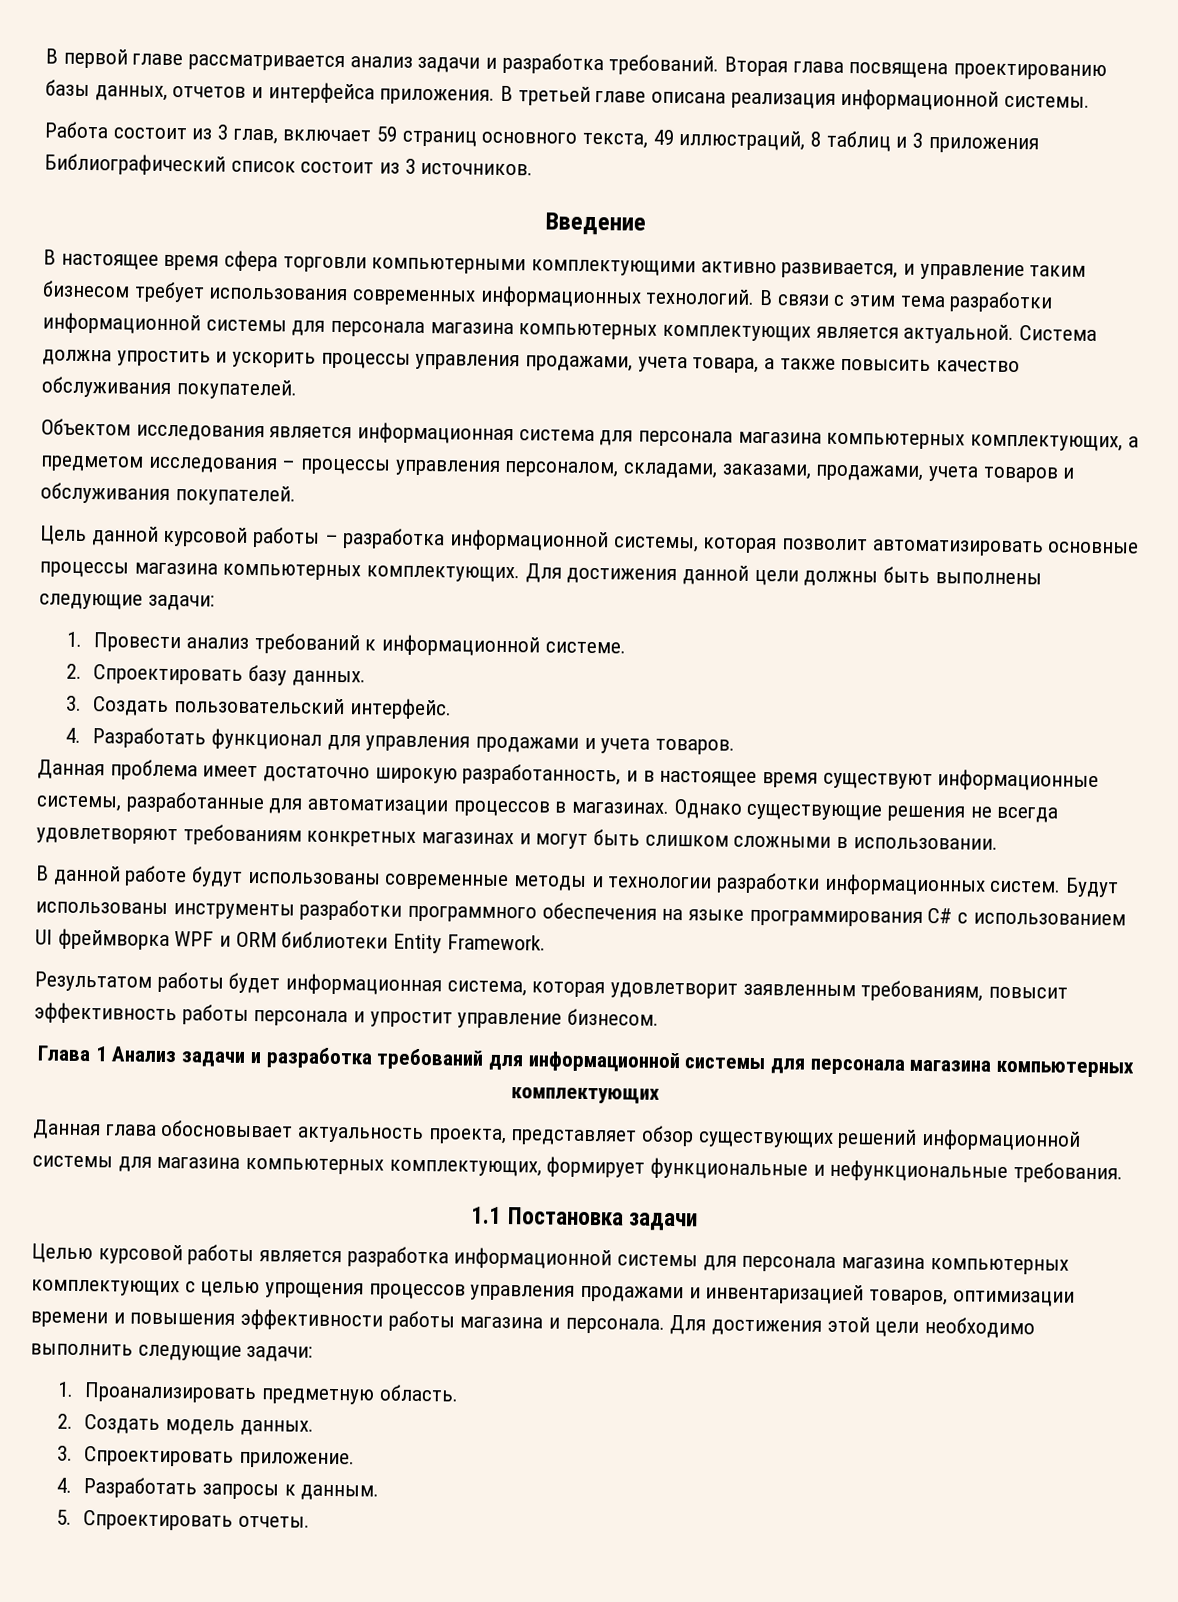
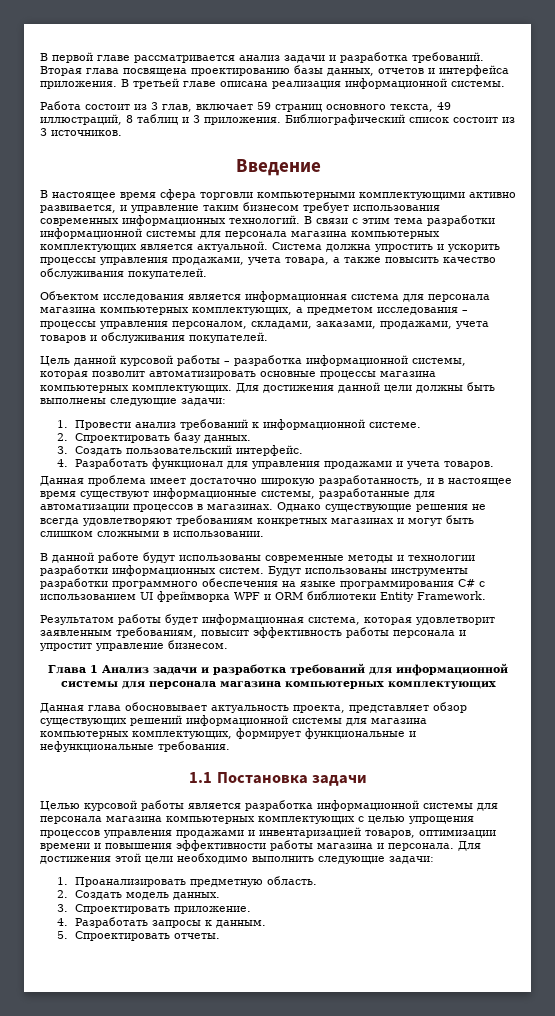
[927,136,1039,154] приложения -> [204,117,281,125] приложения.

